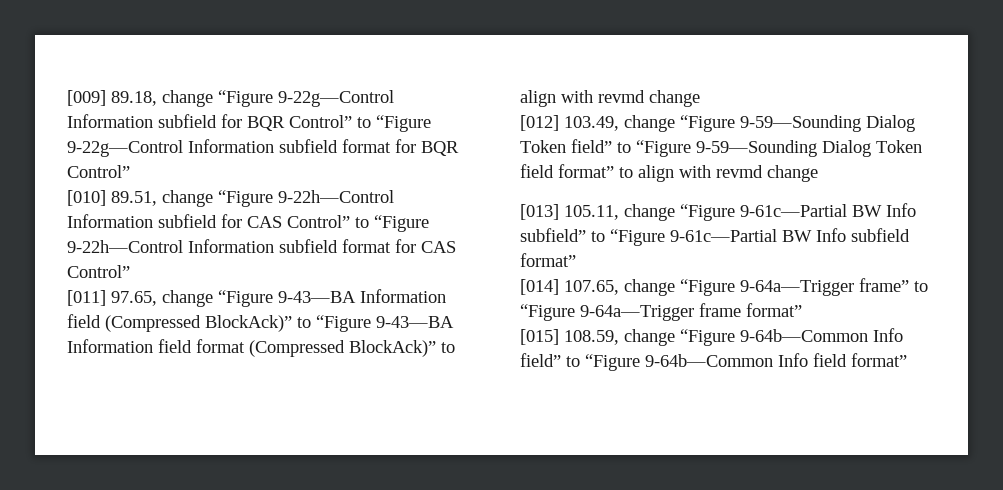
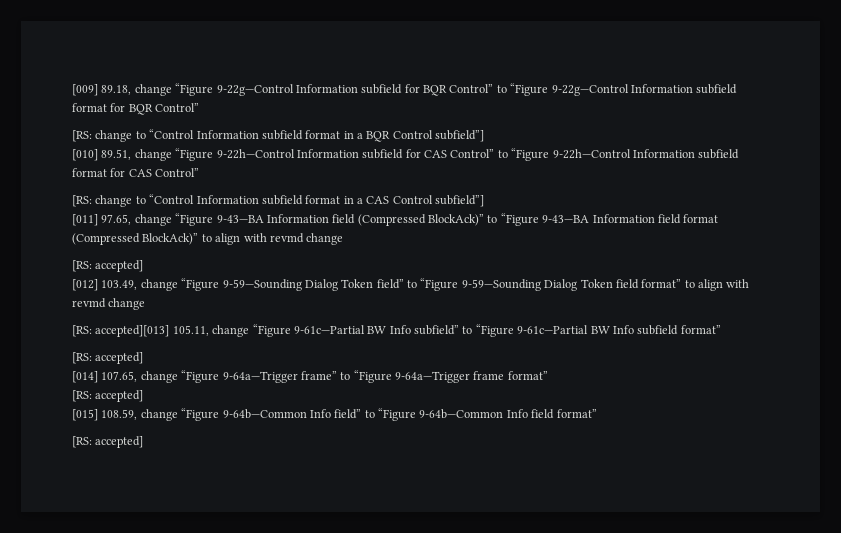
(130, 171) none -> [72,129,485,142] // [RS: change to “Control Information subfield format in a BQR Control subfield”]
(130, 271) none -> [72,194,485,207] // [RS: change to “Control Information subfield format in a CAS Control subfield”]
(700, 98) none -> [72,260,144,272] // [RS: accepted]
[520,204,559,220] [013] -> [72,325,170,337] [RS: accepted][013]
(576, 260) none -> [72,352,144,364] // [RS: accepted]
(802, 310) none -> [72,390,144,402] // [RS: accepted]
(907, 360) none -> [72,436,144,448] // [RS: accepted]

